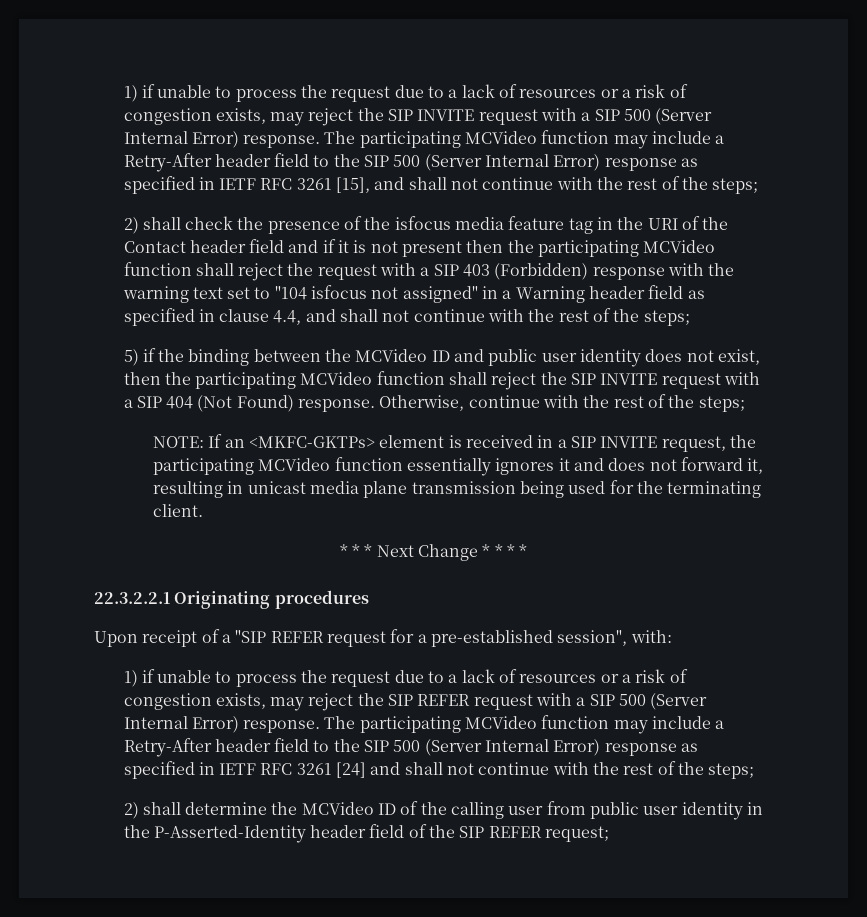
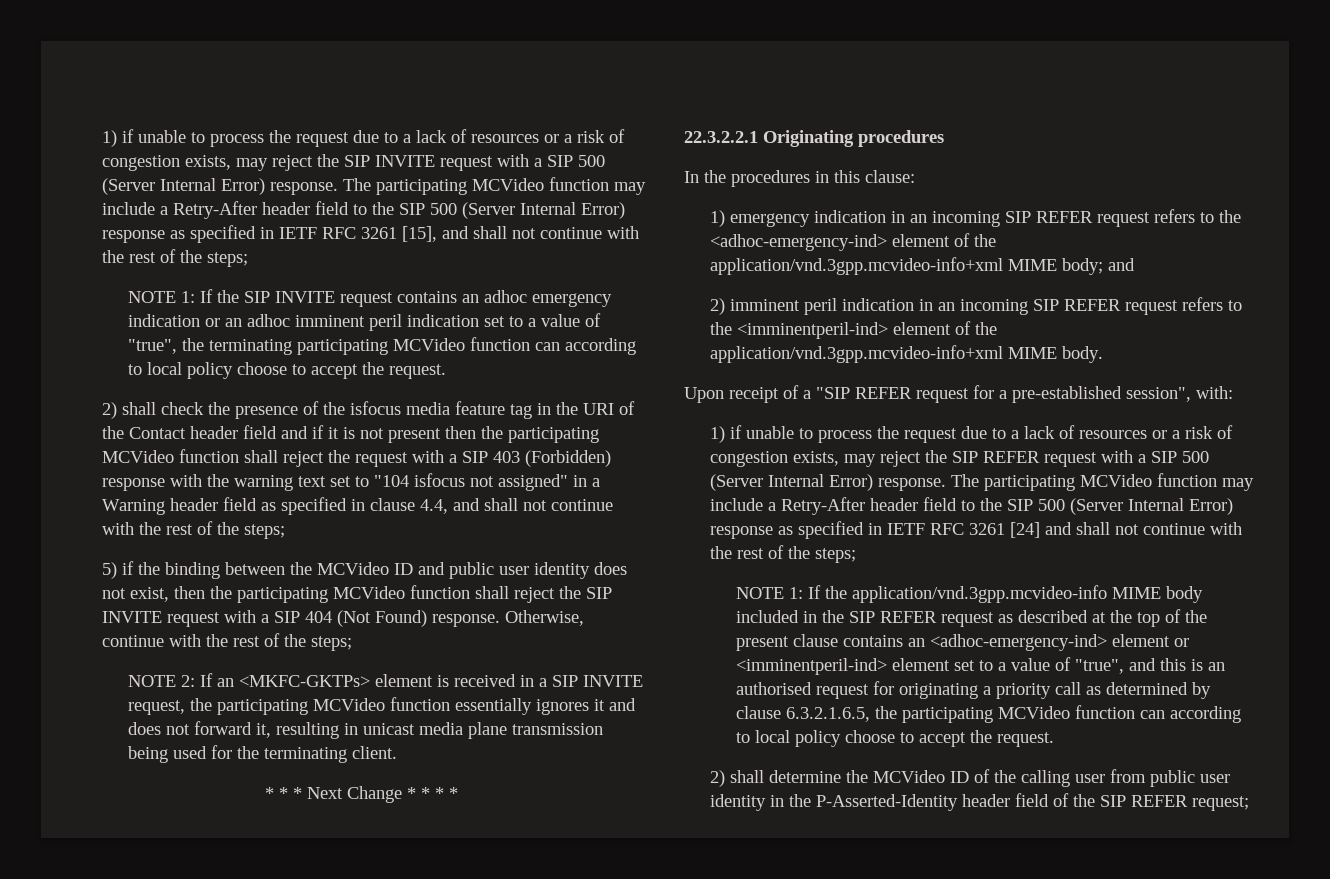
(759, 186) none -> [127,289,612,307] [127,313,601,331] [127,337,636,355] [127,362,446,379] // NOTE 1: If the SIP INVITE request contains an adhoc emergency indication or an adhoc imminent peril indication set to a value of "true", the terminating participating MCVideo function can according to local policy choose to accept the request.
[152,436,204,448] NOTE: -> [127,675,195,687] NOTE 2:
(369, 599) none -> [684,170,915,187] [709,209,1241,227] [709,233,996,251] [709,257,1135,275] [709,297,1242,315] [709,321,997,339] [709,345,1103,363] // In the procedures in this clause: // 1) emergency indication in an incoming SIP REFER request refers to the <adhoc-emergency-ind> element of the application/vnd.3gpp.mcvideo-info+xml MIME body; and // 2) imminent peril indication in an incoming SIP REFER request refers to the <imminentperil-ind> element of the application/vnd.3gpp.mcvideo-info+xml MIME body.
(755, 771) none -> [735,585,1203,603] [735,609,1207,627] [735,634,1189,651] [735,657,1225,675] [735,681,1211,699] [735,705,1241,723] [735,730,1054,747] // NOTE 1: If the application/vnd.3gpp.mcvideo-info MIME body included in the SIP REFER request as described at the top of the present clause contains an <adhoc-emergency-ind> element or <imminentperil-ind> element set to a value of "true", and this is an authorised request for originating a priority call as determined by clause 6.3.2.1.6.5, the participating MCVideo function can according to local policy choose to accept the request.

